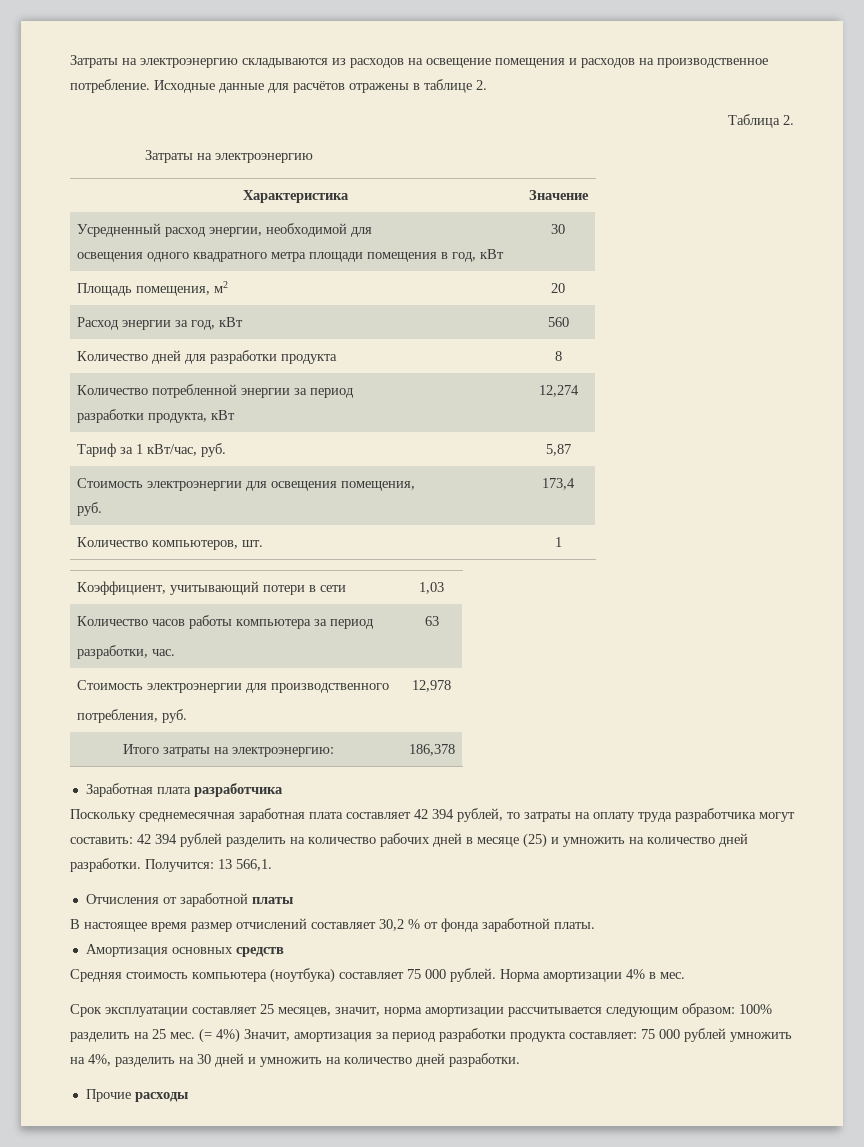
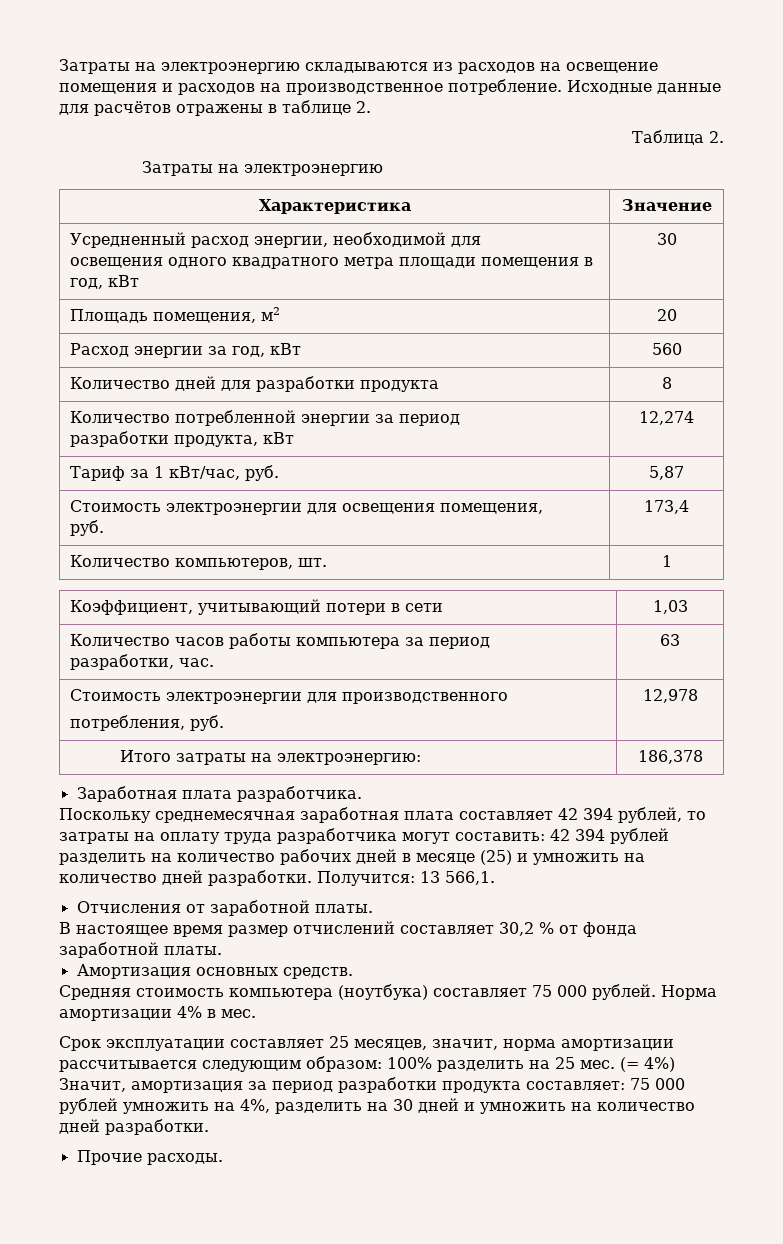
[193,783,283,797] разработчика -> [236,786,362,802] разработчика.
[251,897,293,904] платы -> [314,904,373,913] платы.
[235,947,284,957] средств -> [282,967,353,979] средств.
[134,1092,188,1102] расходы -> [146,1153,223,1165] расходы.

